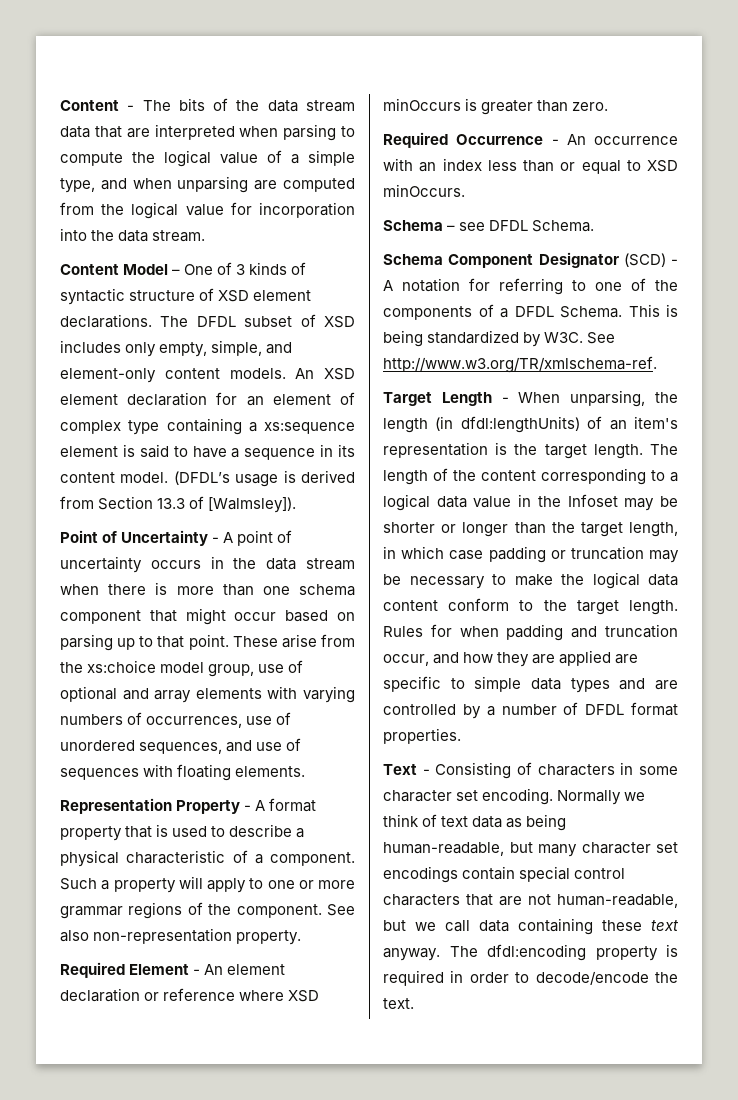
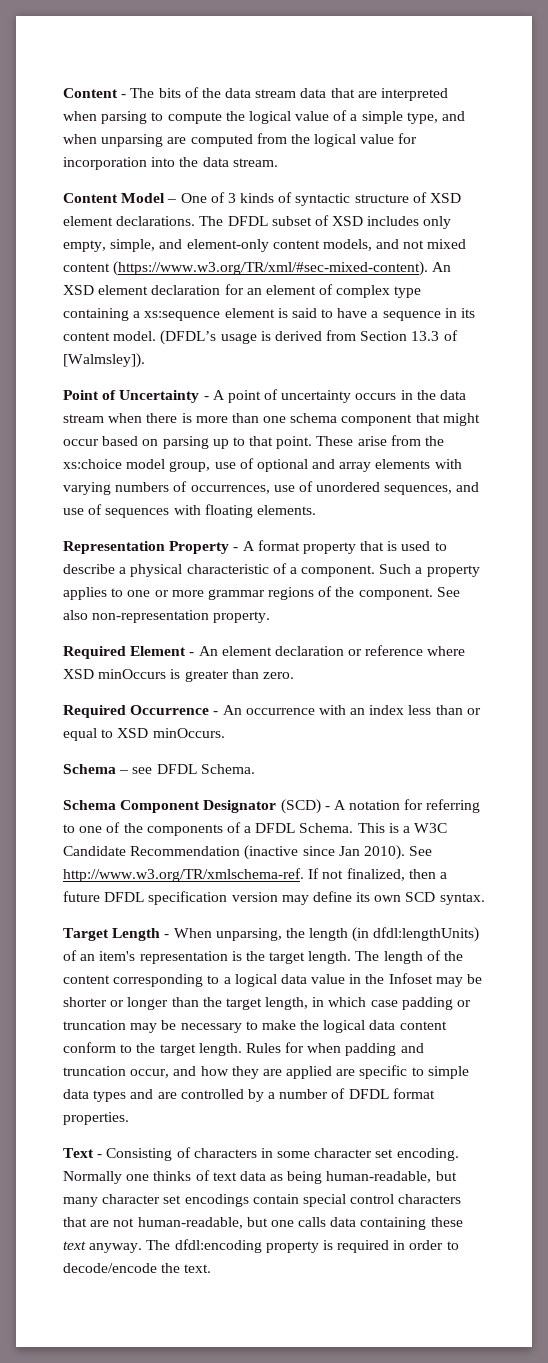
[229,368,286,379] models. -> [322,239,467,251] [63,261,429,276] models, and not mixed content (https://www.w3.org/TR/xml/#sec-mixed-content).
[178,876,246,893] will apply -> [63,587,107,600] applies
[383,330,616,347] [383,356,657,373] being standardized by W3C. See http://www.w3.org/TR/xmlschema-ref. -> [403,823,448,833] [63,845,433,860] [63,868,447,882] [63,891,485,905] a W3C Candidate Recommendation (inactive since Jan 2010). See http://www.w3.org/TR/xmlschema-ref. If not finalized, then a future DFDL specification version may define its own SCD syntax.
[624,792,646,801] [383,814,419,827] we think -> [126,1171,192,1181] one thinks
[415,920,470,932] we call -> [270,1217,327,1227] one calls

